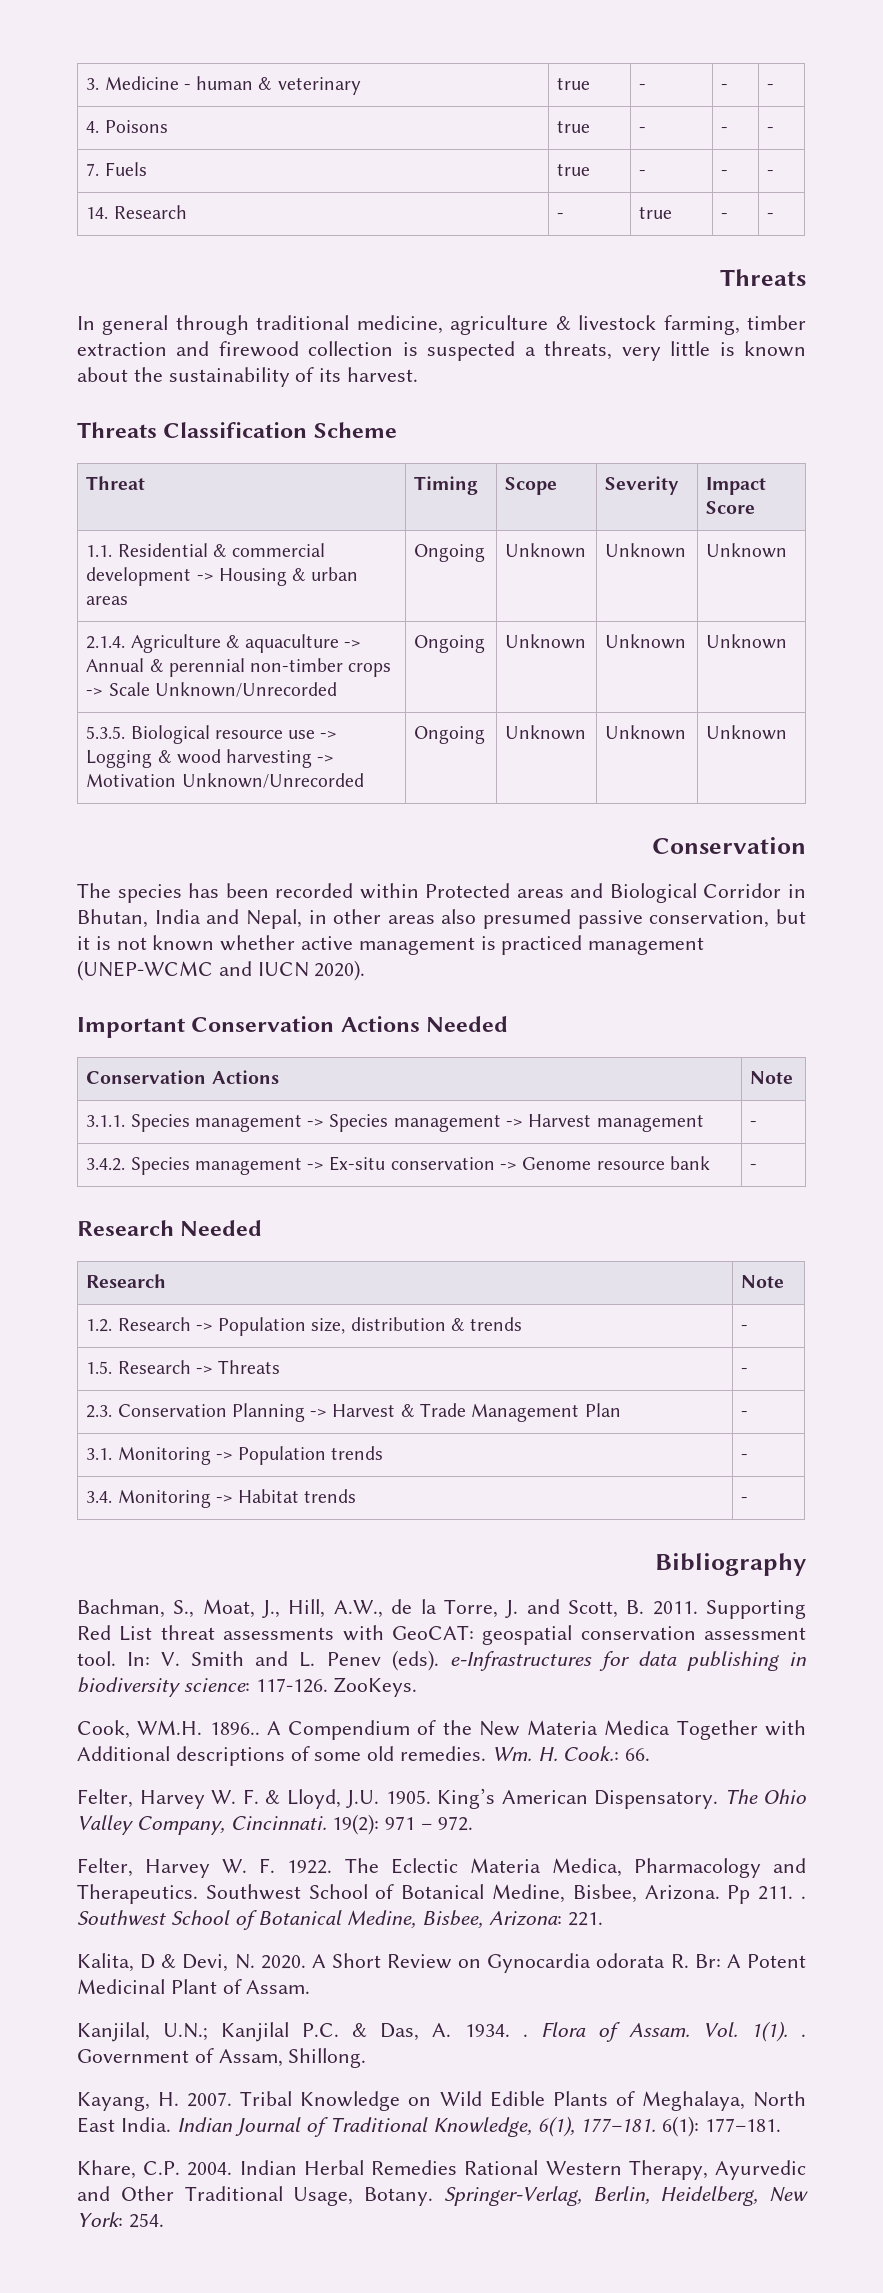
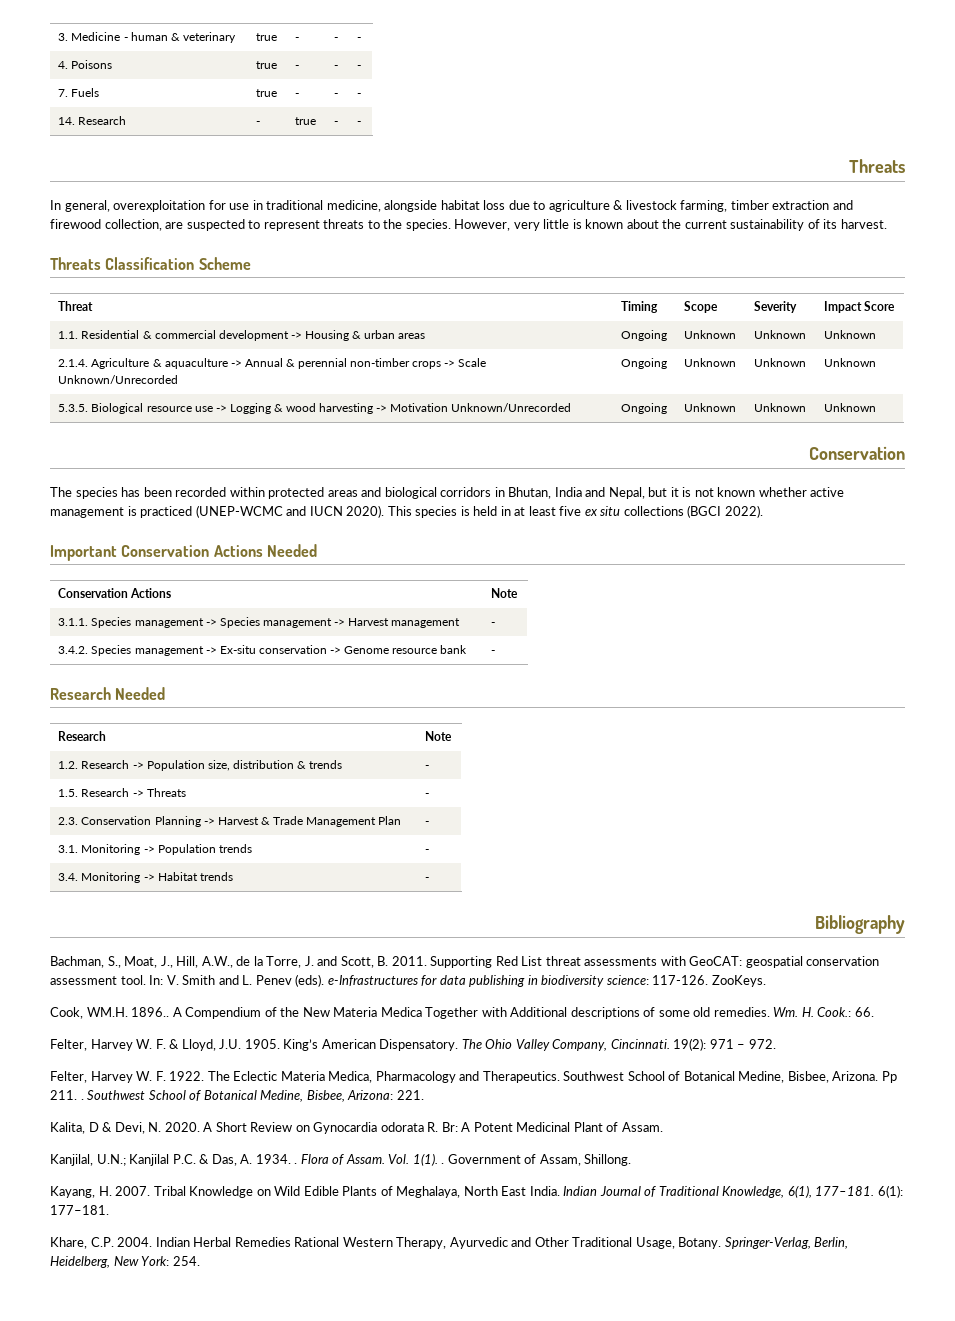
[102,315,443,335] general through traditional medicine, -> [64,200,546,212] general, overexploitation for use in traditional medicine, alongside habitat loss due to
[308,341,613,361] collection is suspected a threats, -> [104,219,511,231] collection, are suspected to represent threats to the species. However,
(163, 374) none -> [684,220,727,229] current
[425,883,511,898] Protected -> [268,487,325,499] protected
[609,883,782,903] Biological Corridor -> [384,487,492,499] biological corridors
[308,909,770,929] in other areas also presumed passive conservation, -> (645, 493) none
[588,937,705,955] management -> (193, 512) none
(366, 970) none -> [387,505,763,518] This species is held in at least five ex situ collections (BGCI 2022).

